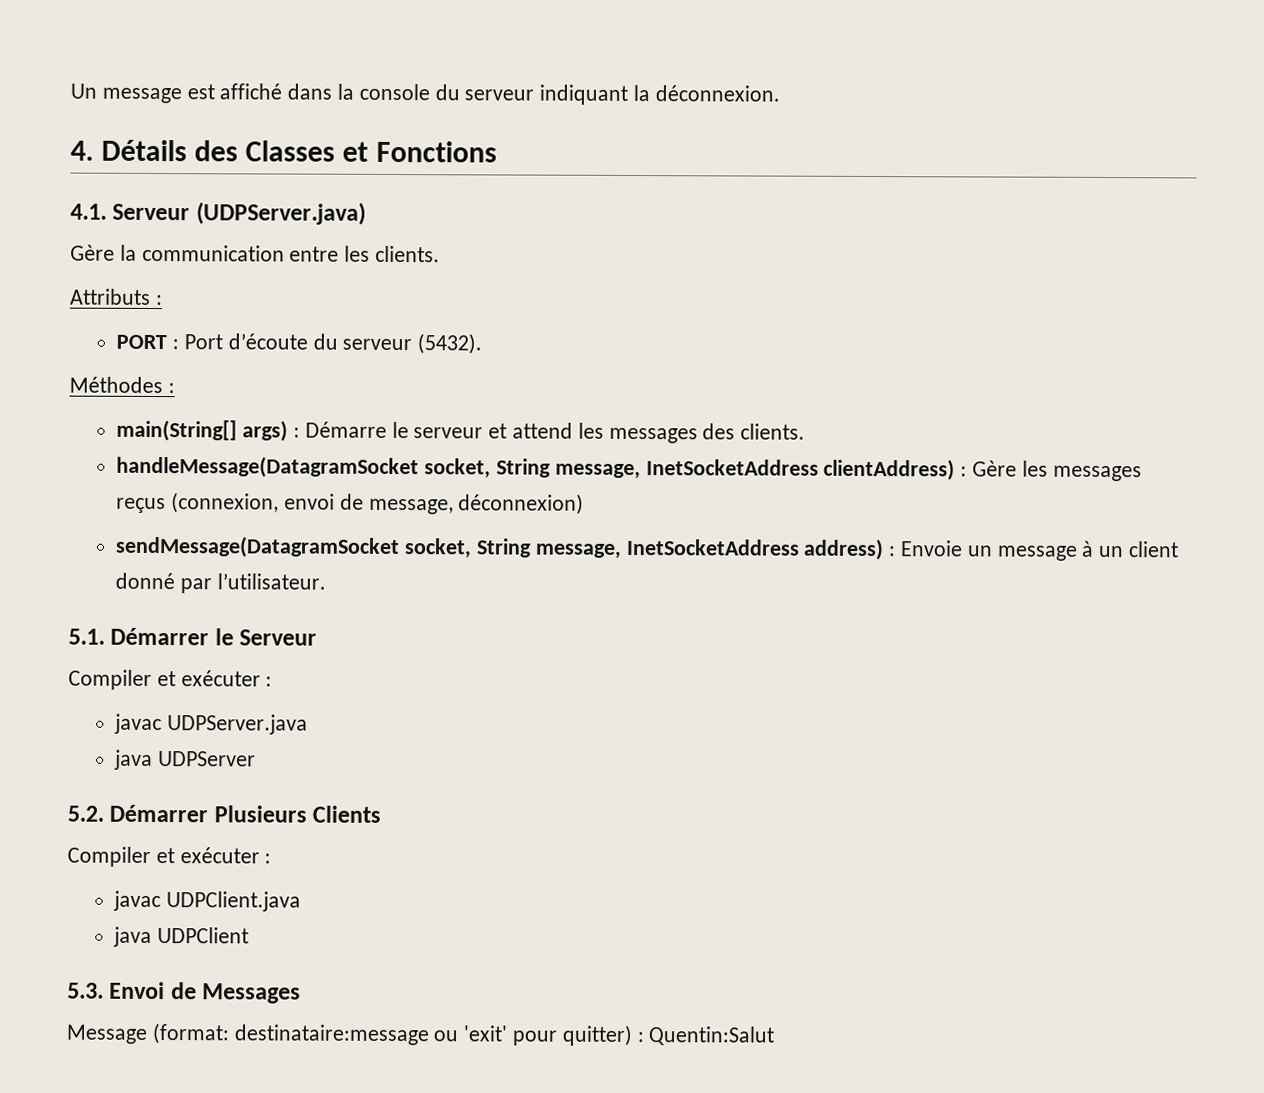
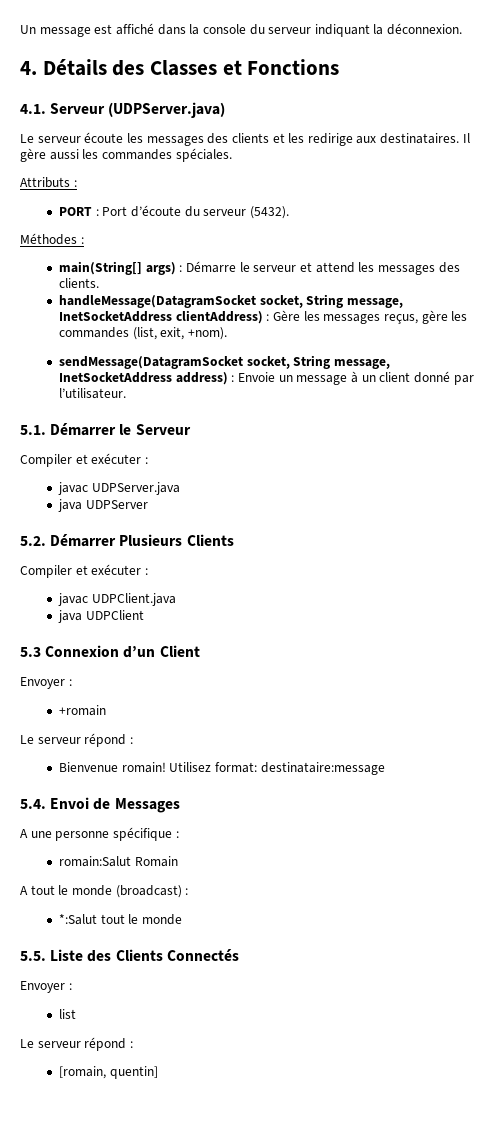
[70,244,441,263] Gère la communication entre les clients. -> [20,132,470,146] [20,148,232,162] Le serveur écoute les messages des clients et les redirige aux destinataires. Il gère aussi les commandes spéciales.
[116,492,585,515] reçus (connexion, envoi de message, déconnexion) -> [383,310,468,324] [59,327,228,340] reçus, gère les commandes (list, exit, +nom).
[67,981,302,1004] [66,1022,775,1047] 5.3. Envoi de Messages // Message (format: destinataire:message ou 'exit' pour quitter) : Quentin:Salut -> [20,645,200,658] [20,677,72,689] [59,705,107,716] [20,733,133,747] [59,762,385,775] [20,797,180,813] [20,827,179,841] [59,856,178,867] [20,885,189,898] [59,914,183,925] [20,949,239,962] [20,981,72,993] [59,1009,77,1019] [20,1037,133,1051] [59,1066,158,1079] 5.3 Connexion d’un Client // Envoyer : // +romain // Le serveur répond : // Bienvenue romain! Utilisez format: destinataire:message // 5.4. Envoi de Messages // A une personne spécifique : // romain:Salut Romain // A tout le monde (broadcast) : // *:Salut tout le monde // 5.5. Liste des Clients Connectés // Envoyer : // list // Le serveur répond : // [romain, quentin]

